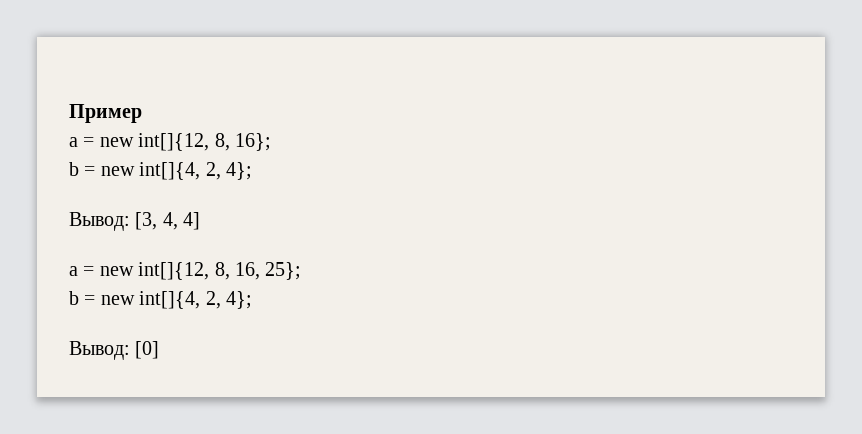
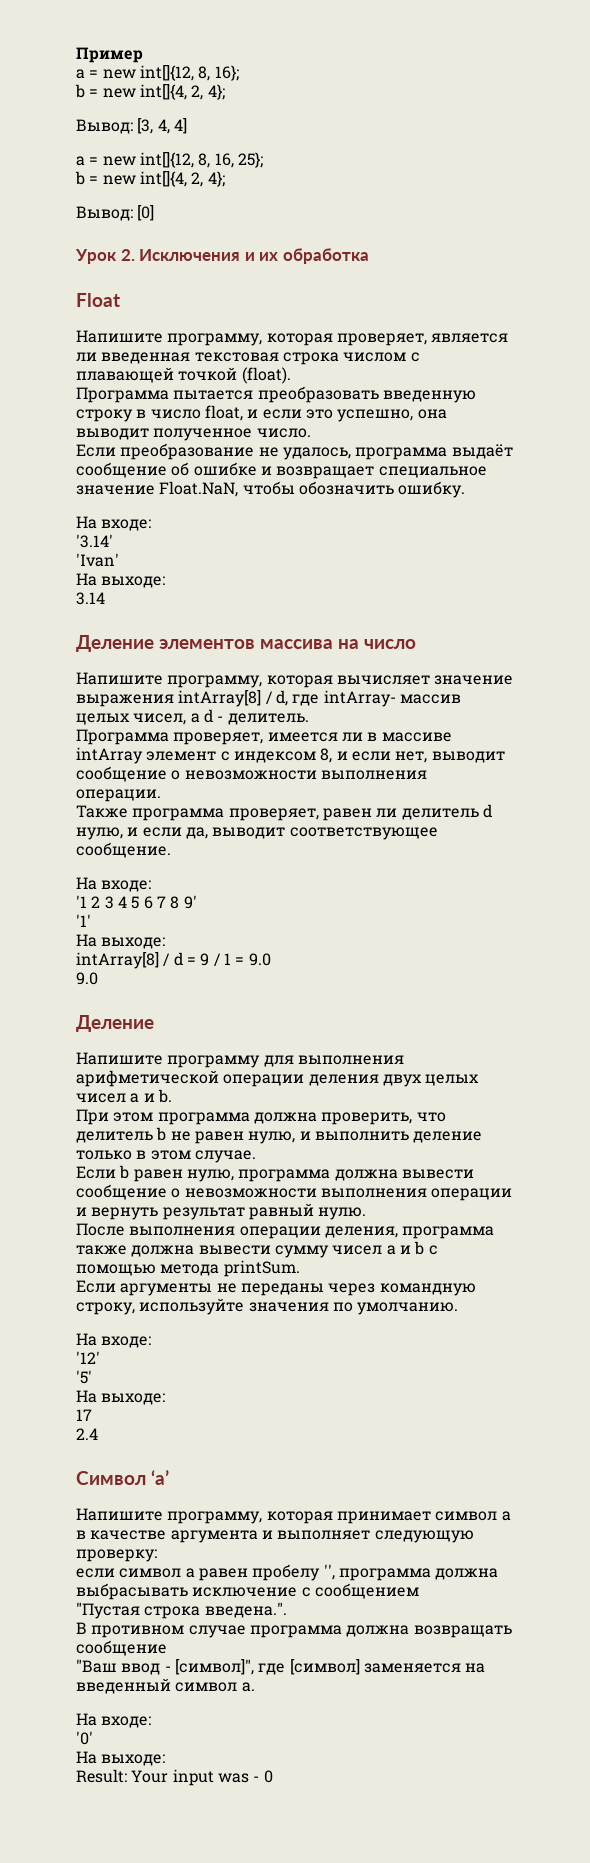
(160, 350) none -> [75,248,369,264] [76,293,120,307] [76,330,509,346] [76,352,420,365] [76,367,291,384] [76,386,476,403] [76,405,447,422] [76,428,311,441] [76,443,513,460] [76,462,487,479] [76,481,466,498] [76,516,152,531] [76,534,113,548] [76,553,119,567] [76,573,166,588] [76,592,105,605] [76,635,416,652] [76,672,514,688] [76,690,461,707] [76,709,309,725] [76,729,452,745] [76,747,505,764] [76,766,427,782] [76,789,161,802] [76,804,492,821] [76,827,438,840] [76,842,171,858] [76,877,152,892] [76,895,197,909] [76,914,91,927] [76,934,166,949] [76,952,271,969] [76,972,98,985] [76,1015,154,1032] [76,1052,404,1068] [76,1070,480,1087] [76,1089,172,1103] [76,1109,446,1125] [76,1127,483,1144] [76,1150,256,1163] [76,1165,474,1182] [76,1184,513,1201] [76,1203,367,1220] [76,1223,495,1239] [76,1241,438,1258] [76,1260,300,1277] [76,1280,476,1296] [76,1298,459,1315] [76,1333,152,1348] [76,1351,100,1364] [76,1370,92,1384] [76,1390,166,1405] [76,1409,92,1421] [76,1428,98,1440] [76,1470,169,1485] [76,1508,511,1524] [76,1530,474,1543] [76,1549,157,1562] [76,1564,499,1581] [76,1583,419,1600] [76,1602,287,1619] [76,1622,512,1638] [76,1640,167,1656] [76,1659,486,1675] [76,1678,255,1694] [76,1713,152,1728] [76,1731,93,1745] [76,1751,166,1766] [76,1769,273,1786] // Урок 2. Исключения и их обработка // Float // Напишите программу, которая проверяет, является ли введенная текстовая строка числом с плавающей точкой (float). // Программа пытается преобразовать введенную строку в число float, и если это успешно, она выводит полученное число. // Если преобразование не удалось, программа выдаёт сообщение об ошибке и возвращает специальное значение Float.NaN, чтобы обозначить ошибку. // На входе: // '3.14' // 'Ivan' // На выходе: // 3.14 // Деление элементов массива на число // Напишите программу, которая вычисляет значение выражения intArray[8] / d, где intArray- массив целых чисел, а d - делитель. // Программа проверяет, имеется ли в массиве intArray элемент с индексом 8, и если нет, выводит сообщение о невозможности выполнения операции. // Также программа проверяет, равен ли делитель d нулю, и если да, выводит соответствующее сообщение. // На входе: // '1 2 3 4 5 6 7 8 9' // '1' // На выходе: // intArray[8] / d = 9 / 1 = 9.0 // 9.0 // Деление // Напишите программу для выполнения арифметической операции деления двух целых чисел a и b. // При этом программа должна проверить, что делитель b не равен нулю, и выполнить деление только в этом случае. // Если b равен нулю, программа должна вывести сообщение о невозможности выполнения операции и вернуть результат равный нулю. // После выполнения операции деления, программа также должна вывести сумму чисел a и b с помощью метода printSum. // Если аргументы не переданы через командную строку, используйте значения по умолчанию. // На входе: // '12' // '5' // На выходе: // 17 // 2.4 // Cимвол ‘a’ // Напишите программу, которая принимает символ a в качестве аргумента и выполняет следующую проверку: // если символ a равен пробелу '', программа должна выбрасывать исключение с сообщением // "Пустая строка введена.". // В противном случае программа должна возвращать сообщение // "Ваш ввод - [символ]", где [символ] заменяется на введенный символ a. // На входе: // '0' // На выходе: // Result: Your input was - 0

